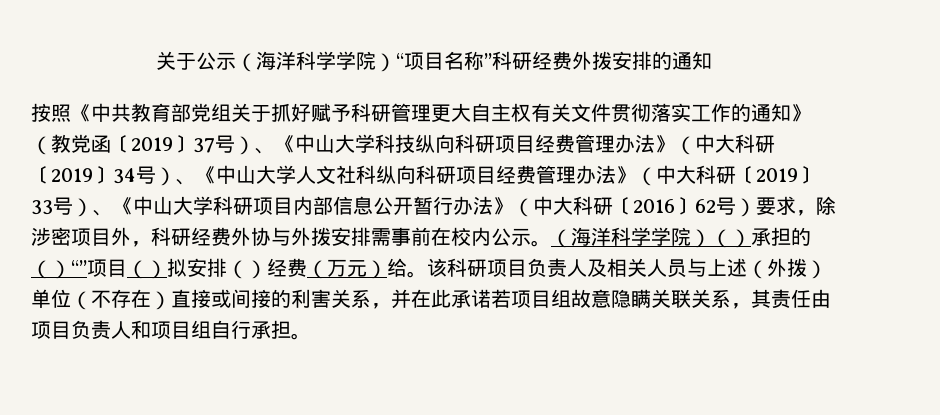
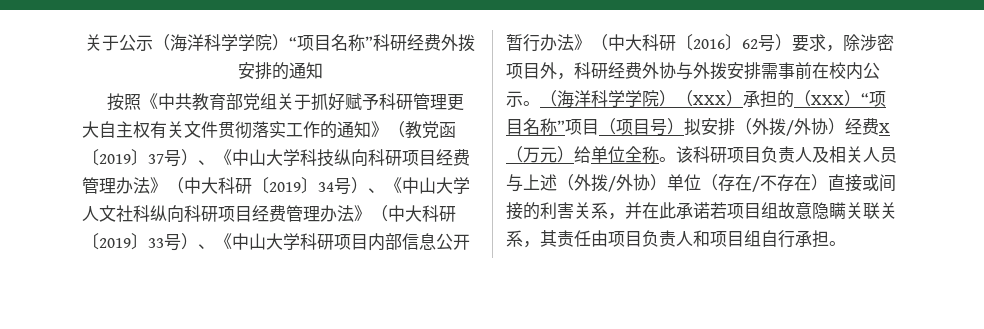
(731, 238) none -> [693,95,726,105] XXX
[51,258,307,279] ）“”项目（）拟安排（）经费 -> [811,90,886,107] [506,118,890,136] XXX）“项目名称”项目（项目号）拟安排（外拨/外协）经费X
(407, 267) none -> [591,146,659,163] 单位全称
[807,260,827,279] [31,289,91,310] ）单位（ -> [608,174,760,192] /外协）单位（存在/

